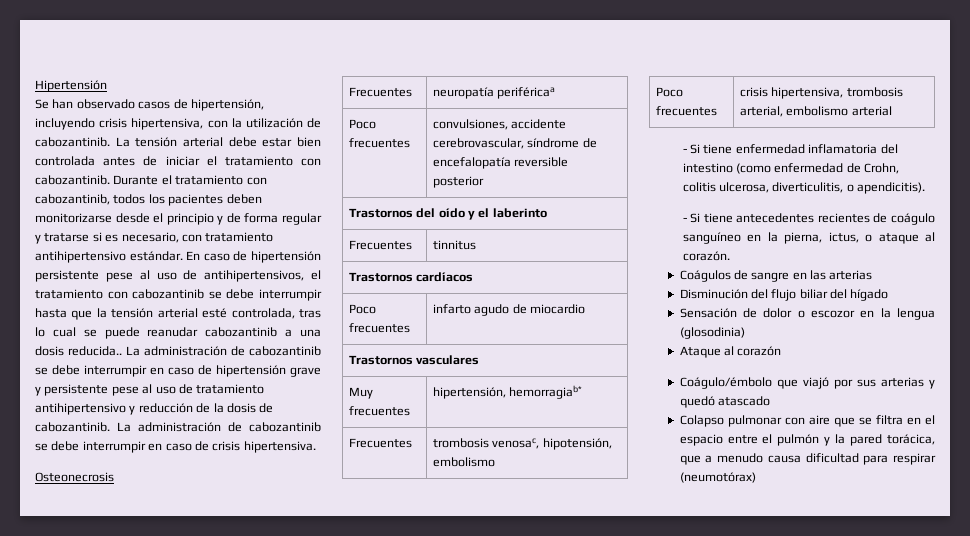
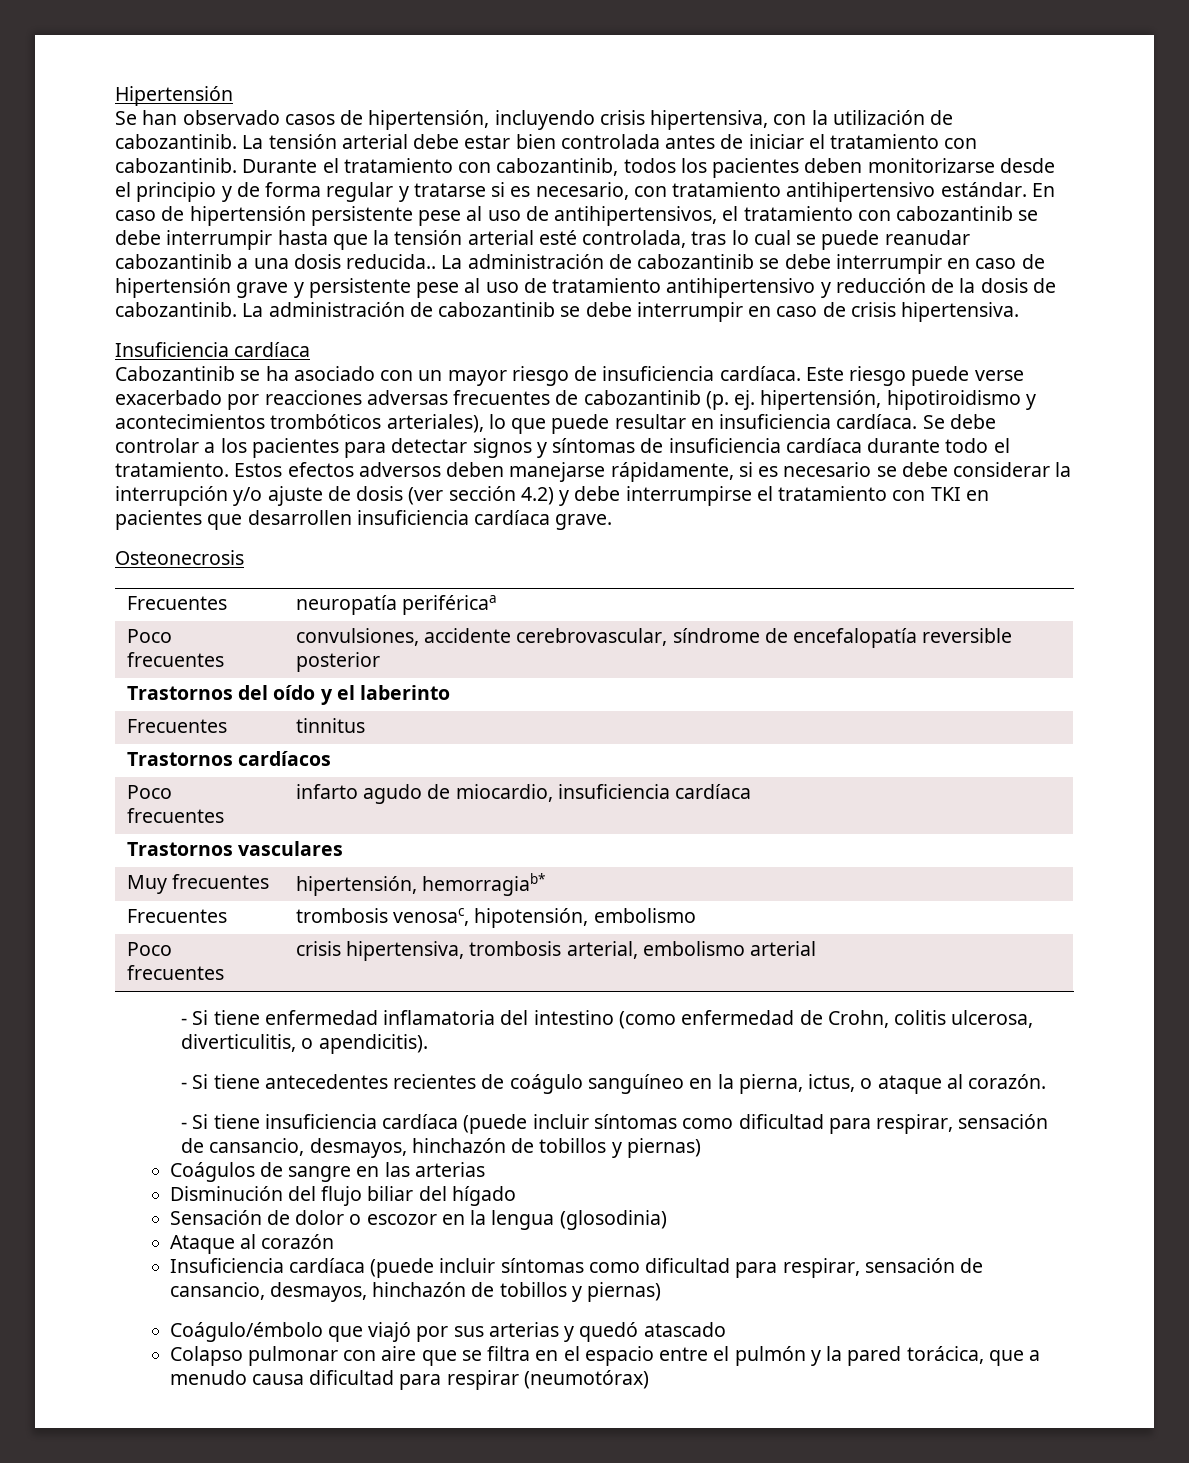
(316, 447) none -> [115,342,311,357] [115,366,1024,386] [115,390,1036,410] [115,414,996,434] [115,438,1010,458] [115,462,1072,482] [115,486,989,506] [115,510,613,530] // Insuficiencia cardíaca // Cabozantinib se ha asociado con un mayor riesgo de insuficiencia cardíaca. Este riesgo puede verse exacerbado por reacciones adversas frecuentes de cabozantinib (p. ej. hipertensión, hipotiroidismo y acontecimientos trombóticos arteriales), lo que puede resultar en insuficiencia cardíaca. Se debe controlar a los pacientes para detectar signos y síntomas de insuficiencia cardíaca durante todo el tratamiento. Estos efectos adversos deben manejarse rápidamente, si es necesario se debe considerar la interrupción y/o ajuste de dosis (ver sección 4.2) y debe interrumpirse el tratamiento con TKI en pacientes que desarrollen insuficiencia cardíaca grave.
[530,304,586,314] miocardio -> [455,784,752,802] miocardio, insuficiencia cardíaca
(730, 256) none -> [181,1114,1049,1134] [181,1138,701,1158] // - Si tiene insuficiencia cardíaca (puede incluir síntomas como dificultad para respirar, sensación de cansancio, desmayos, hinchazón de tobillos y piernas)
(782, 351) none -> [169,1258,984,1278] [169,1282,662,1302] // Insuficiencia cardíaca (puede incluir síntomas como dificultad para respirar, sensación de cansancio, desmayos, hinchazón de tobillos y piernas)

